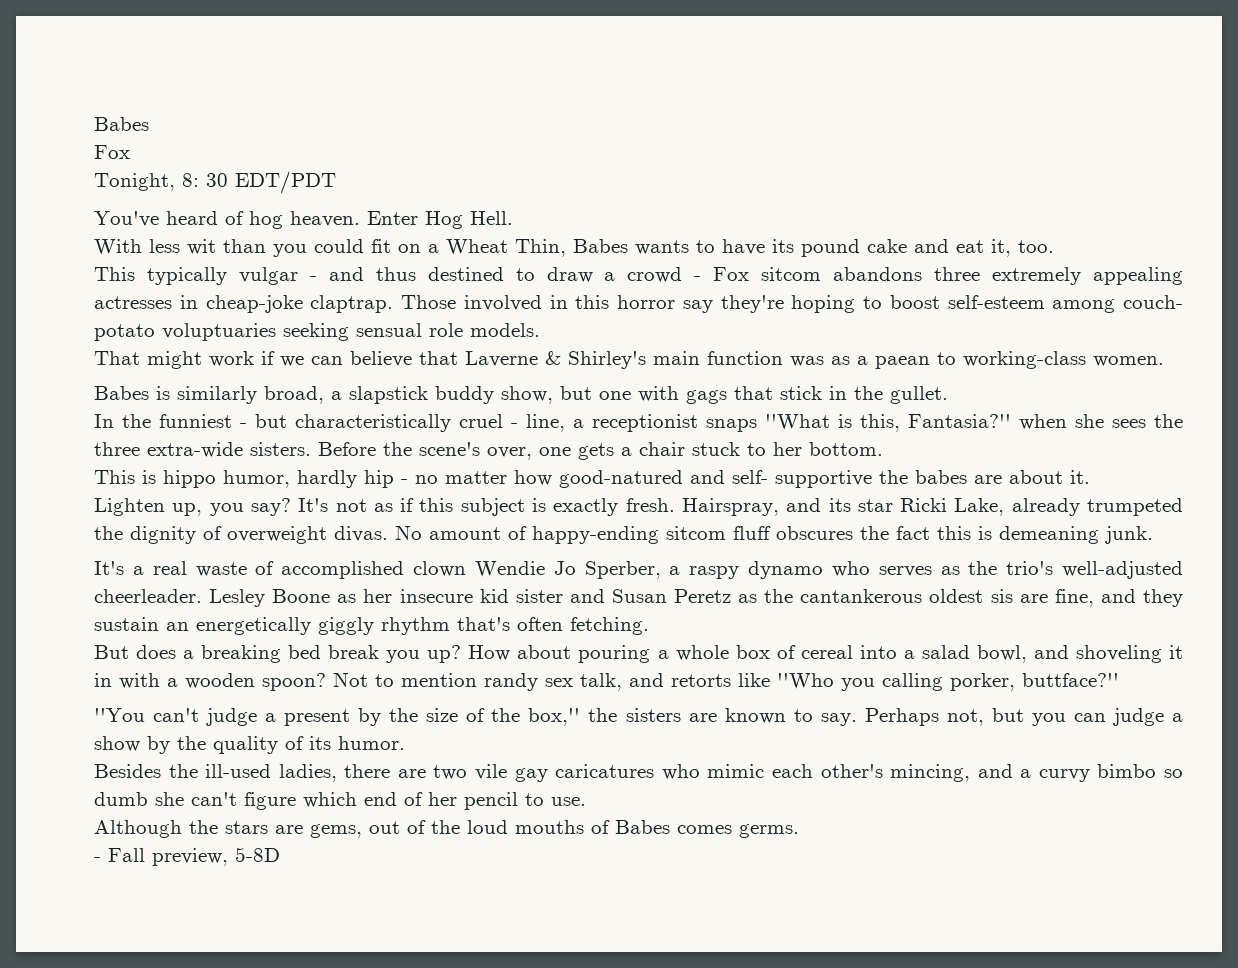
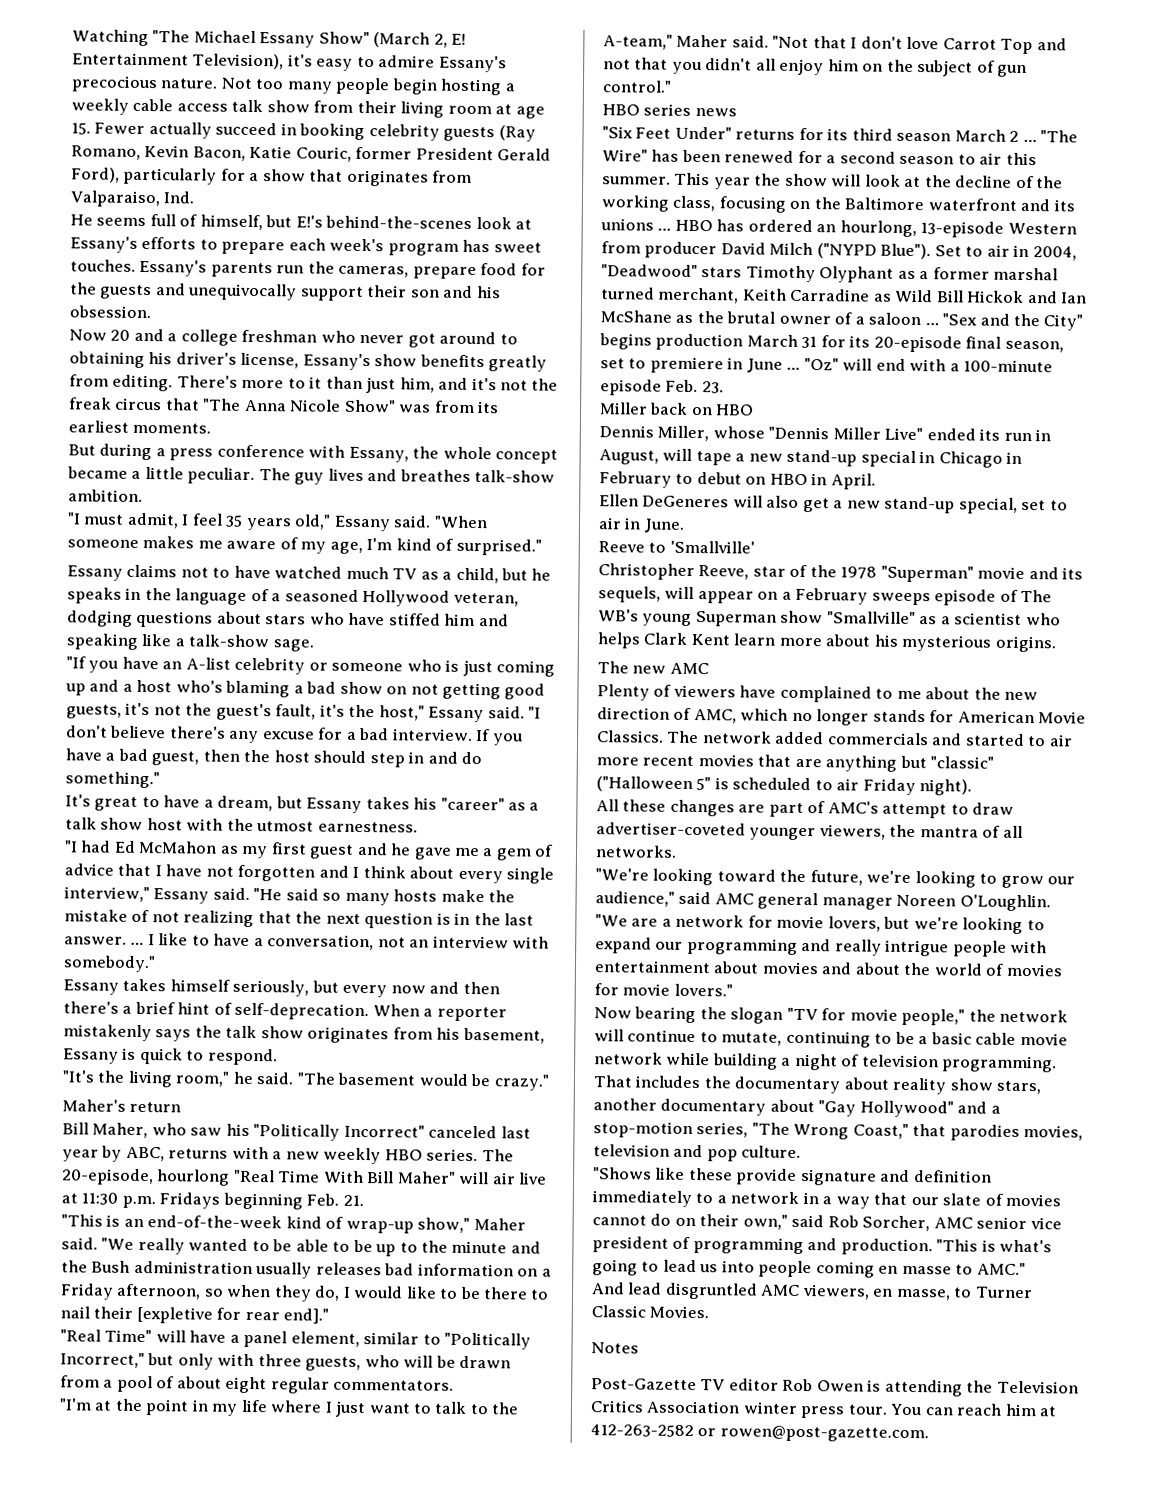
[94,117,149,131] [94,145,130,159] [94,171,336,194] [94,211,513,229] [94,239,1054,257] [94,267,1184,285] [94,295,1183,313] [94,323,540,341] [94,351,1164,369] [94,386,948,404] [94,414,1183,432] [94,442,883,460] [94,470,1090,488] [94,498,1183,516] [94,525,1153,544] [94,561,1184,579] [94,589,1183,607] [94,617,649,635] [94,645,1183,663] [94,672,1119,691] [94,708,1184,726] [94,736,405,754] [94,764,1183,782] [94,792,586,810] [94,820,799,838] [94,847,280,866] Babes // Fox // Tonight, 8: 30 EDT/PDT // You've heard of hog heaven. Enter Hog Hell. // With less wit than you could fit on a Wheat Thin, Babes wants to have its pound cake and eat it, too. // This typically vulgar - and thus destined to draw a crowd - Fox sitcom abandons three extremely appealing actresses in cheap-joke claptrap. Those involved in this horror say they're hoping to boost self-esteem among couch- potato voluptuaries seeking sensual role models. // That might work if we can believe that Laverne & Shirley's main function was as a paean to working-class women. // Babes is similarly broad, a slapstick buddy show, but one with gags that stick in the gullet. // In the funniest - but characteristically cruel - line, a receptionist snaps ''What is this, Fantasia?'' when she sees the three extra-wide sisters. Before the scene's over, one gets a chair stuck to her bottom. // This is hippo humor, hardly hip - no matter how good-natured and self- supportive the babes are about it. // Lighten up, you say? It's not as if this subject is exactly fresh. Hairspray, and its star Ricki Lake, already trumpeted the dignity of overweight divas. No amount of happy-ending sitcom fluff obscures the fact this is demeaning junk. // It's a real waste of accomplished clown Wendie Jo Sperber, a raspy dynamo who serves as the trio's well-adjusted cheerleader. Lesley Boone as her insecure kid sister and Susan Peretz as the cantankerous oldest sis are fine, and they sustain an energetically giggly rhythm that's often fetching. // But does a breaking bed break you up? How about pouring a whole box of cereal into a salad bowl, and shoveling it in with a wooden spoon? Not to mention randy sex talk, and retorts like ''Who you calling porker, buttface?'' // ''You can't judge a present by the size of the box,'' the sisters are known to say. Perhaps not, but you can judge a show by the quality of its humor. // Besides the ill-used ladies, there are two vile gay caricatures who mimic each other's mincing, and a curvy bimbo so dumb she can't figure which end of her pencil to use. // Although the stars are gems, out of the loud mouths of Babes comes germs. // - Fall preview, 5-8D -> [72,29,467,48] [72,52,507,73] [71,75,515,96] [71,98,545,119] [71,122,536,142] [71,144,552,162] [71,167,473,187] [70,190,195,208] [70,214,533,231] [70,236,542,256] [70,259,546,280] [70,282,501,301] [69,305,151,319] [69,328,518,348] [69,351,548,372] [69,374,559,394] [69,397,500,414] [68,420,212,434] [68,443,559,464] [67,466,556,485] [68,489,143,502] [67,512,488,532] [67,536,542,556] [67,564,552,584] [67,587,519,607] [67,610,509,628] [66,633,314,652] [66,656,556,677] [65,679,546,700] [66,702,542,723] [66,725,523,746] [65,748,483,768] [65,771,160,789] [65,794,540,814] [65,817,418,833] [64,840,554,861] [64,863,555,884] [64,886,516,906] [64,909,535,929] [64,933,550,951] [63,955,156,973] [63,978,500,998] [63,1001,507,1022] [63,1024,545,1044] [63,1047,278,1066] [62,1070,549,1091] [62,1099,182,1113] [62,1122,531,1141] [62,1145,514,1165] [61,1168,548,1186] [61,1192,364,1210] [61,1214,526,1234] [61,1237,541,1257] [61,1260,552,1279] [60,1283,550,1302] [60,1306,330,1324] [60,1329,532,1350] [60,1352,512,1372] [60,1375,455,1394] [59,1398,520,1418] [603,34,1067,55] [603,57,1028,78] [602,80,672,93] [602,103,737,117] [602,126,1079,143] [602,149,1037,166] [602,172,1064,190] [601,195,1075,213] [600,218,1077,238] [601,241,1077,261] [601,264,1059,283] [601,287,1088,304] [600,310,1084,331] [599,333,1064,353] [600,356,1054,374] [600,379,724,396] [599,402,755,416] [599,425,1052,442] [599,448,1023,468] [599,471,876,490] [599,494,1068,514] [598,517,685,533] [598,540,755,554] [598,563,1084,583] [598,586,1053,606] [598,609,1061,627] [597,632,1056,653] [597,661,709,675] [597,684,1039,703] [597,707,1087,726] [597,730,1073,747] [596,754,995,772] [596,776,973,796] [596,799,1015,819] [596,822,1023,841] [595,845,677,858] [595,868,1076,889] [595,891,1051,912] [595,914,1045,935] [595,937,1048,957] [594,960,1063,977] [594,983,733,997] [594,1006,1069,1026] [594,1029,1068,1048] [594,1052,1058,1073] [593,1075,1042,1095] [593,1098,1001,1118] [593,1121,1084,1141] [593,1144,802,1162] [593,1167,992,1186] [592,1190,1062,1209] [592,1213,1062,1232] [592,1236,1053,1256] [592,1259,1026,1278] [592,1282,1033,1301] [591,1305,710,1319] [591,1342,639,1354] [591,1378,1079,1397] [590,1400,1058,1419] [590,1424,929,1443] Watching "The Michael Essany Show" (March 2, E! Entertainment Television), it's easy to admire Essany's precocious nature. Not too many people begin hosting a weekly cable access talk show from their living room at age 15. Fewer actually succeed in booking celebrity guests (Ray Romano, Kevin Bacon, Katie Couric, former President Gerald Ford), particularly for a show that originates from Valparaiso, Ind. // He seems full of himself, but E!'s behind-the-scenes look at Essany's efforts to prepare each week's program has sweet touches. Essany's parents run the cameras, prepare food for the guests and unequivocally support their son and his obsession. // Now 20 and a college freshman who never got around to obtaining his driver's license, Essany's show benefits greatly from editing. There's more to it than just him, and it's not the freak circus that "The Anna Nicole Show" was from its earliest moments. // But during a press conference with Essany, the whole concept became a little peculiar. The guy lives and breathes talk-show ambition. // "I must admit, I feel 35 years old," Essany said. "When someone makes me aware of my age, I'm kind of surprised." // Essany claims not to have watched much TV as a child, but he speaks in the language of a seasoned Hollywood veteran, dodging questions about stars who have stiffed him and speaking like a talk-show sage. // "If you have an A-list celebrity or someone who is just coming up and a host who's blaming a bad show on not getting good guests, it's not the guest's fault, it's the host," Essany said. "I don't believe there's any excuse for a bad interview. If you have a bad guest, then the host should step in and do something." // It's great to have a dream, but Essany takes his "career" as a talk show host with the utmost earnestness. // "I had Ed McMahon as my first guest and he gave me a gem of advice that I have not forgotten and I think about every single interview," Essany said. "He said so many hosts make the mistake of not realizing that the next question is in the last answer. … I like to have a conversation, not an interview with somebody." // Essany takes himself seriously, but every now and then there's a brief hint of self-deprecation. When a reporter mistakenly says the talk show originates from his basement, Essany is quick to respond. // "It's the living room," he said. "The basement would be crazy." // Maher's return // Bill Maher, who saw his "Politically Incorrect" canceled last year by ABC, returns with a new weekly HBO series. The 20-episode, hourlong "Real Time With Bill Maher" will air live at 11:30 p.m. Fridays beginning Feb. 21. // "This is an end-of-the-week kind of wrap-up show," Maher said. "We really wanted to be able to be up to the minute and the Bush administration usually releases bad information on a Friday afternoon, so when they do, I would like to be there to nail their [expletive for rear end]." // "Real Time" will have a panel element, similar to "Politically Incorrect," but only with three guests, who will be drawn from a pool of about eight regular commentators. // "I'm at the point in my life where I just want to talk to the A-team," Maher said. "Not that I don't love Carrot Top and not that you didn't all enjoy him on the subject of gun control." // HBO series news // "Six Feet Under" returns for its third season March 2 … "The Wire" has been renewed for a second season to air this summer. This year the show will look at the decline of the working class, focusing on the Baltimore waterfront and its unions … HBO has ordered an hourlong, 13-episode Western from producer David Milch ("NYPD Blue"). Set to air in 2004, "Deadwood" stars Timothy Olyphant as a former marshal turned merchant, Keith Carradine as Wild Bill Hickok and Ian McShane as the brutal owner of a saloon … "Sex and the City" begins production March 31 for its 20-episode final season, set to premiere in June … "Oz" will end with a 100-minute episode Feb. 23. // Miller back on HBO // Dennis Miller, whose "Dennis Miller Live" ended its run in August, will tape a new stand-up special in Chicago in February to debut on HBO in April. // Ellen DeGeneres will also get a new stand-up special, set to air in June. // Reeve to 'Smallville' // Christopher Reeve, star of the 1978 "Superman" movie and its sequels, will appear on a February sweeps episode of The WB's young Superman show "Smallville" as a scientist who helps Clark Kent learn more about his mysterious origins. // The new AMC // Plenty of viewers have complained to me about the new direction of AMC, which no longer stands for American Movie Classics. The network added commercials and started to air more recent movies that are anything but "classic" ("Halloween 5" is scheduled to air Friday night). // All these changes are part of AMC's attempt to draw advertiser-coveted younger viewers, the mantra of all networks. // "We're looking toward the future, we're looking to grow our audience," said AMC general manager Noreen O'Loughlin. "We are a network for movie lovers, but we're looking to expand our programming and really intrigue people with entertainment about movies and about the world of movies for movie lovers." // Now bearing the slogan "TV for movie people," the network will continue to mutate, continuing to be a basic cable movie network while building a night of television programming. That includes the documentary about reality show stars, another documentary about "Gay Hollywood" and a stop-motion series, "The Wrong Coast," that parodies movies, television and pop culture. // "Shows like these provide signature and definition immediately to a network in a way that our slate of movies cannot do on their own," said Rob Sorcher, AMC senior vice president of programming and production. "This is what's going to lead us into people coming en masse to AMC." // And lead disgruntled AMC viewers, en masse, to Turner Classic Movies. // Notes // Post-Gazette TV editor Rob Owen is attending the Television Critics Association winter press tour. You can reach him at 412-263-2582 or rowen@post-gazette.com.

